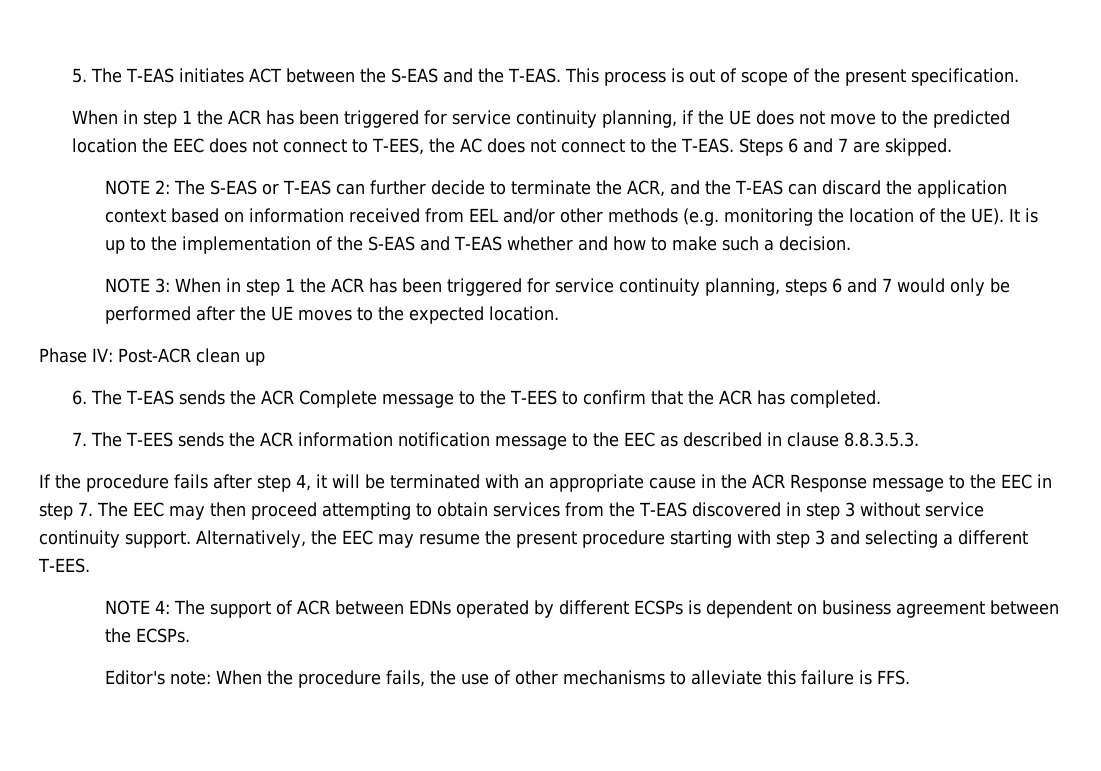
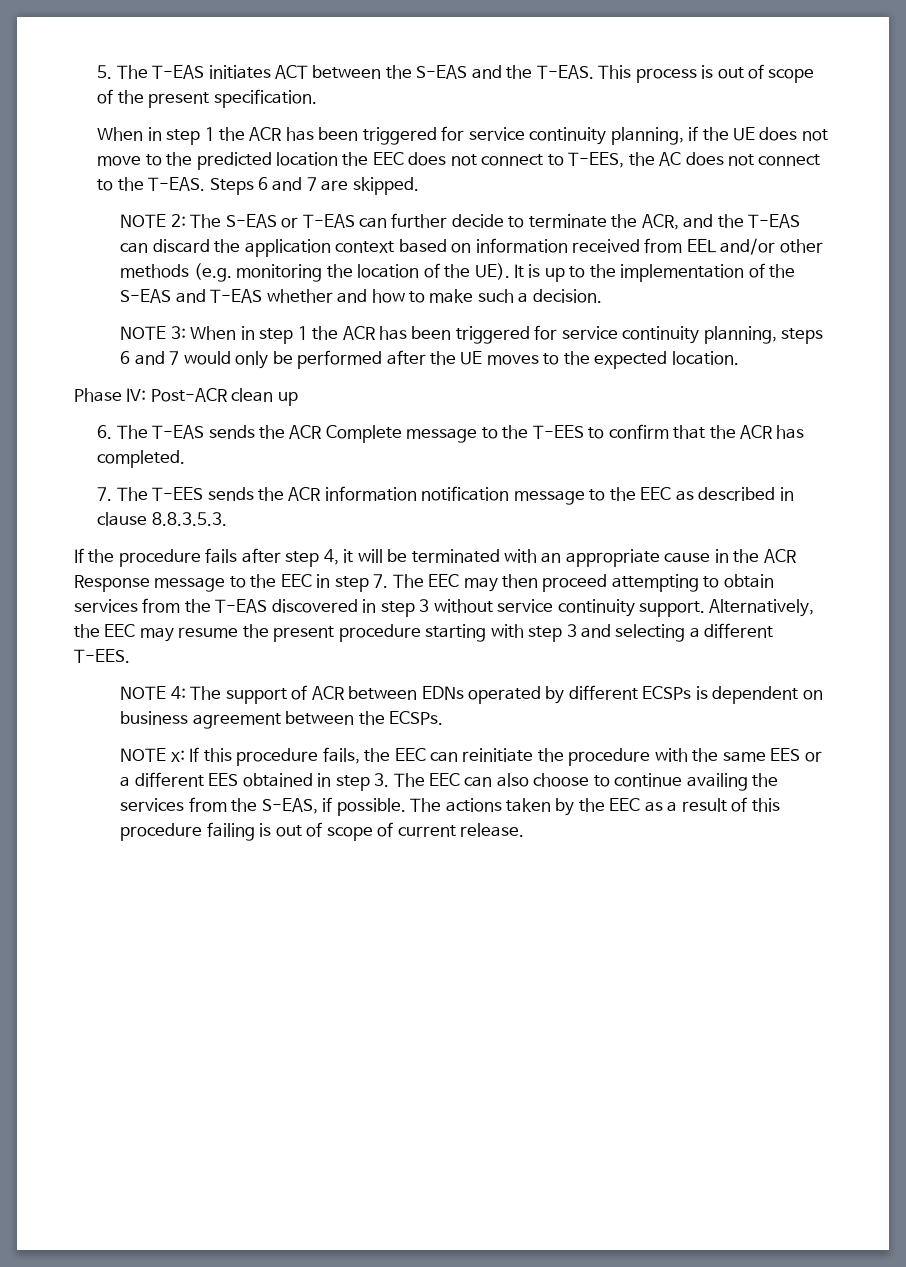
[104,670,910,688] Editor's note: When the procedure fails, the use of other mechanisms to alleviate this failure is FFS. -> [120,747,822,766] [120,772,779,791] [120,797,780,816] [120,822,524,841] NOTE x: If this procedure fails, the EEC can reinitiate the procedure with the same EES or a different EES obtained in step 3. The EEC can also choose to continue availing the services from the S-EAS, if possible. The actions taken by the EEC as a result of this procedure failing is out of scope of current release.

